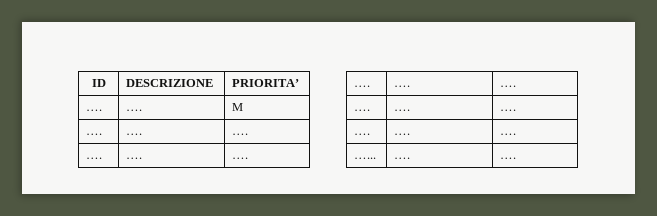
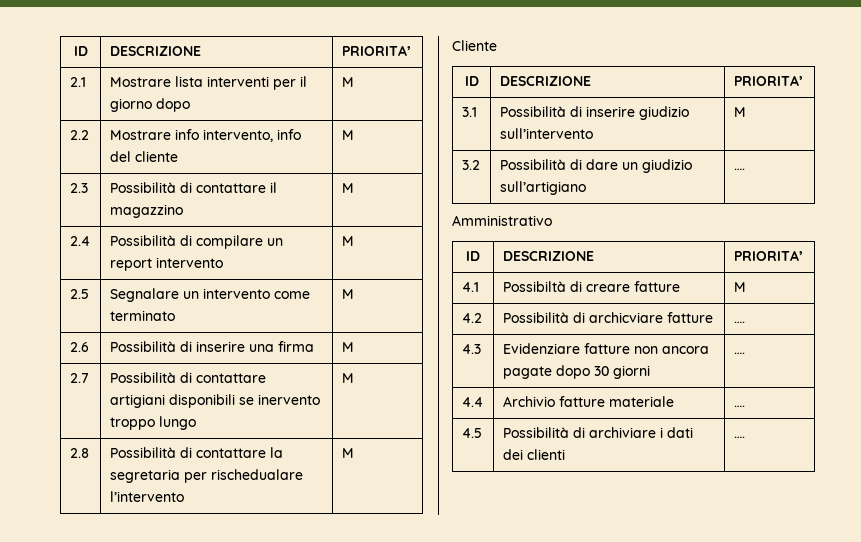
[91,79,106,87] [126,79,214,87] [232,79,300,87] [86,109,103,111] [126,109,143,111] [232,103,244,111] [86,133,103,135] [126,133,143,135] [232,133,249,135] [86,157,103,159] [126,157,143,159] [232,157,249,159] [354,85,371,87] [394,85,411,87] [500,85,517,87] [354,109,371,111] [394,109,411,111] [500,109,517,111] [354,133,371,135] [394,133,411,135] [500,133,517,135] [354,157,377,159] [394,157,411,159] ID | DESCRIZIONE | PRIORITA’ // …. | …. | M // …. | …. | …. // …. | …. | …. // …. | …. | …. // …. | …. | …. // …. | …. | …. // …... | …. -> [73,46,88,56] [109,46,201,56] [341,45,411,56] [69,77,86,87] [109,76,307,90] [109,98,190,112] [341,77,354,87] [69,130,89,140] [109,129,301,142] [109,151,178,162] [341,130,354,140] [69,183,88,193] [109,182,277,193] [109,204,183,218] [341,183,354,193] [69,236,90,246] [109,235,283,249] [109,257,223,271] [341,236,354,246] [69,289,89,299] [109,288,310,302] [109,310,175,321] [341,289,354,299] [69,342,89,352] [109,341,314,352] [341,342,354,352] [69,373,89,383] [109,372,266,383] [109,394,320,408] [109,416,196,430] [341,373,354,383] [69,448,89,458] [109,447,283,458] [109,469,303,483] [109,491,184,502] [341,448,354,458] [452,40,497,51] [464,76,479,86] [499,76,591,86] [733,75,803,86] [461,107,477,117] [499,106,689,120] [499,128,593,139] [733,107,746,117] [461,160,480,170] [499,159,692,173] [499,181,586,195] [733,168,745,170] [452,215,552,226] [466,251,480,261] [502,251,594,261] [733,250,803,261] [461,282,479,292] [502,281,680,292] [733,282,746,292] [461,313,482,323] [502,312,713,323] [733,321,745,323] [461,344,481,354] [502,343,709,354] [502,365,650,379] [733,352,745,354] [461,397,483,407] [502,396,674,407] [733,405,745,407] [461,428,482,438] [502,427,693,438] [502,449,565,460] ID | DESCRIZIONE | PRIORITA’ // 2.1 | Mostrare lista interventi per il giorno dopo | M // 2.2 | Mostrare info intervento, info del cliente | M // 2.3 | Possibilità di contattare il magazzino | M // 2.4 | Possibilità di compilare un report intervento | M // 2.5 | Segnalare un intervento come terminato | M // 2.6 | Possibilità di inserire una firma | M // 2.7 | Possibilità di contattare artigiani disponibili se inervento troppo lungo | M // 2.8 | Possibilità di contattare la segretaria per rischedualare l’intervento | M // Cliente // ID | DESCRIZIONE | PRIORITA’ // 3.1 | Possibilità di inserire giudizio sull’intervento | M // 3.2 | Possibilità di dare un giudizio sull’artigiano | …. // Amministrativo // ID | DESCRIZIONE | PRIORITA’ // 4.1 | Possibiltà di creare fatture | M // 4.2 | Possibilità di archicviare fatture | …. // 4.3 | Evidenziare fatture non ancora pagate dopo 30 giorni | …. // 4.4 | Archivio fatture materiale | …. // 4.5 | Possibilità di archiviare i dati dei clienti

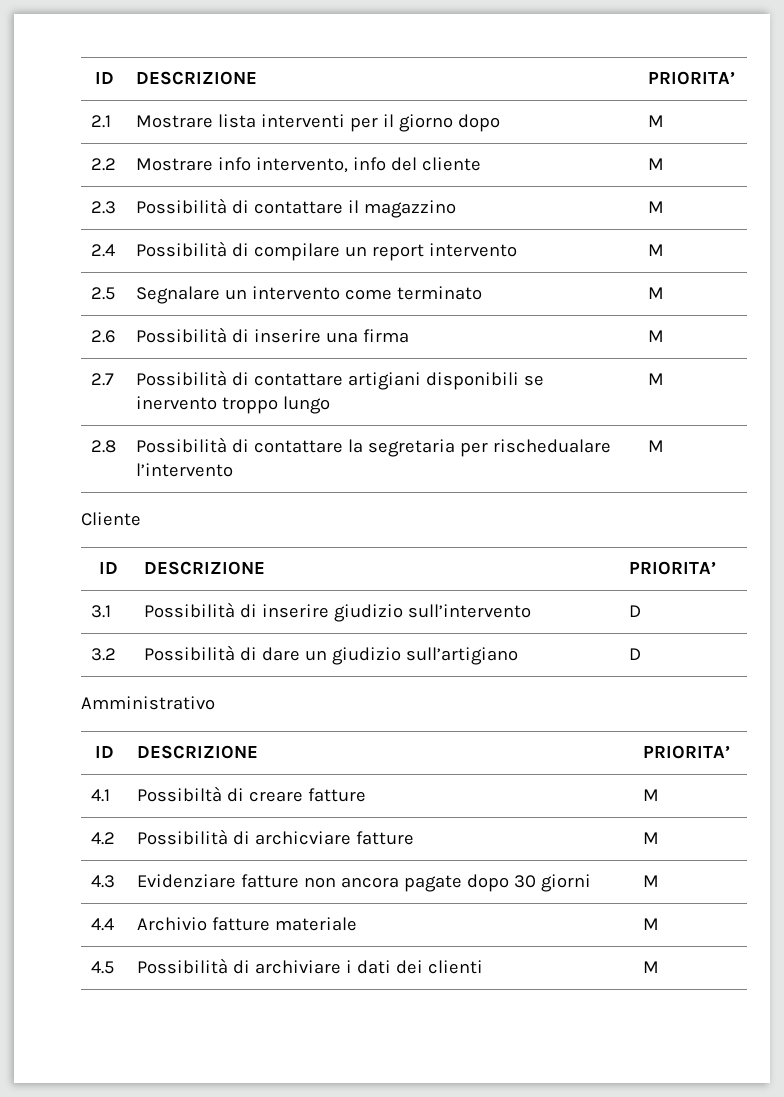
[733,107,746,117] M -> [628,605,641,617] D
[733,168,745,170] …. -> [628,648,641,660] D
[733,321,745,323] …. -> [642,832,659,844] M
[733,352,745,354] …. -> [642,875,659,887] M
[733,405,745,407] …. -> [642,918,659,930] M
[733,436,745,438] …. -> [642,961,659,973] M

